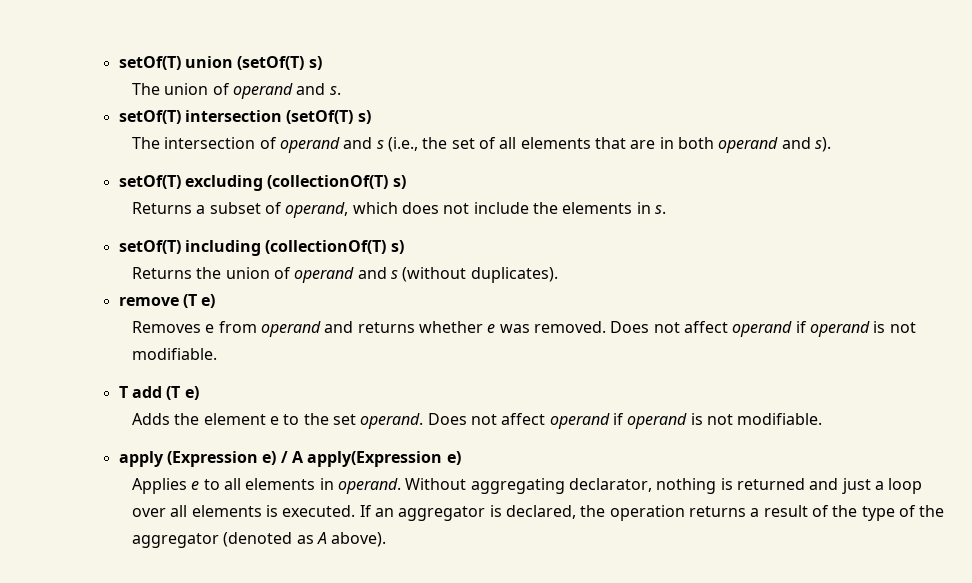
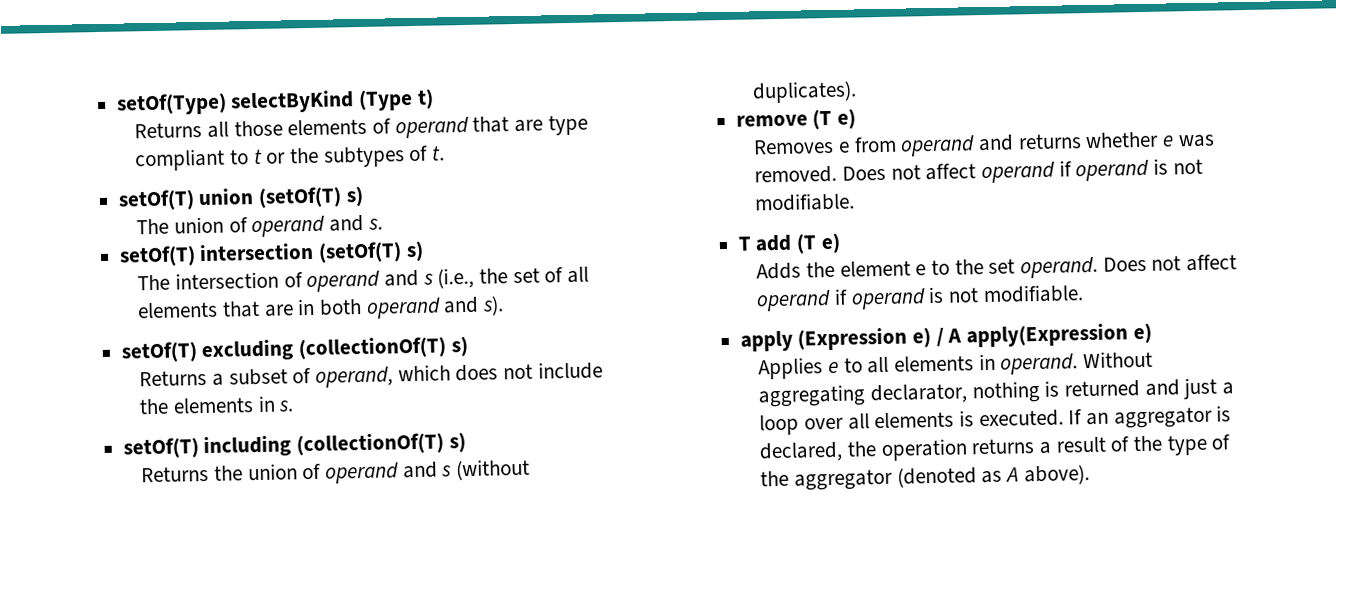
(118, 63) none -> [115,88,434,116] [134,114,588,139] [134,145,445,172] setOf(Type) selectByKind (Type t) // Returns all those elements of operand that are type compliant to t or the subtypes of t. //

